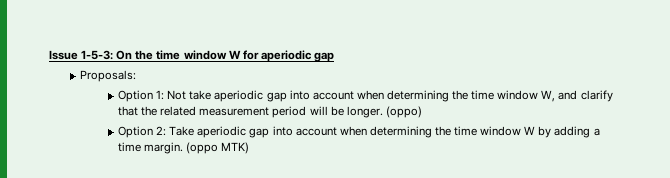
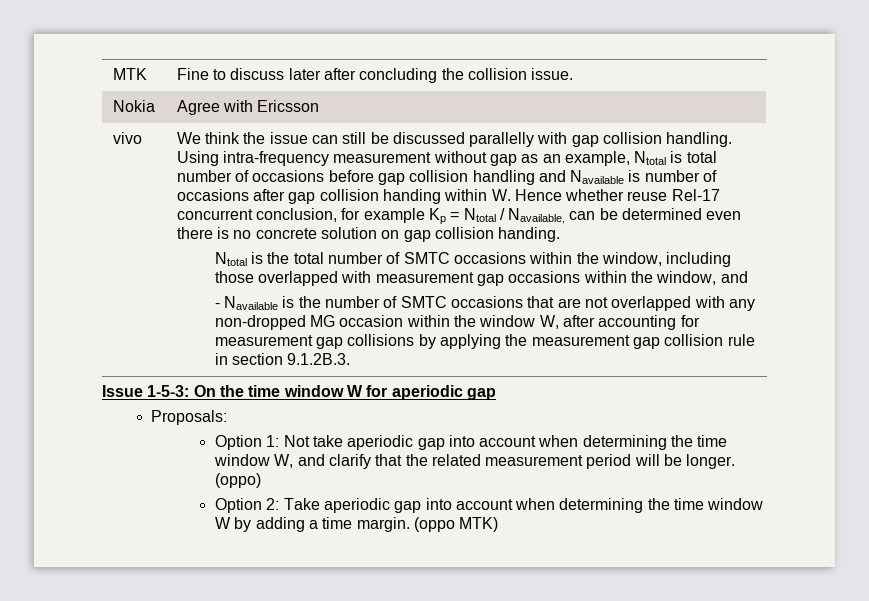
(49, 55) none -> [112,68,147,80] [176,68,574,83] [112,100,155,112] [176,100,320,115] [112,132,142,144] [176,132,733,147] [176,151,717,166] [176,170,718,185] [176,189,720,204] [176,208,742,224] [176,227,561,242] [214,252,732,267] [214,271,748,286] [214,296,755,311] [214,315,700,330] [214,334,755,349] [214,353,351,365] MTK | Fine to discuss later after concluding the collision issue. // Nokia | Agree with Ericsson // vivo | We think the issue can still be discussed parallelly with gap collision handling. Using intra-frequency measurement without gap as an example, Ntotal is total number of occasions before gap collision handling and Navailable is number of occasions after gap collision handing within W. Hence whether reuse Rel-17 concurrent conclusion, for example Kp = Ntotal / Navailable, can be determined even there is no concrete solution on gap collision handing. // Ntotal is the total number of SMTC occasions within the window, including those overlapped with measurement gap occasions within the window, and // - Navailable is the number of SMTC occasions that are not overlapped with any non-dropped MG occasion within the window W, after accounting for measurement gap collisions by applying the measurement gap collision rule in section 9.1.2B.3. //

